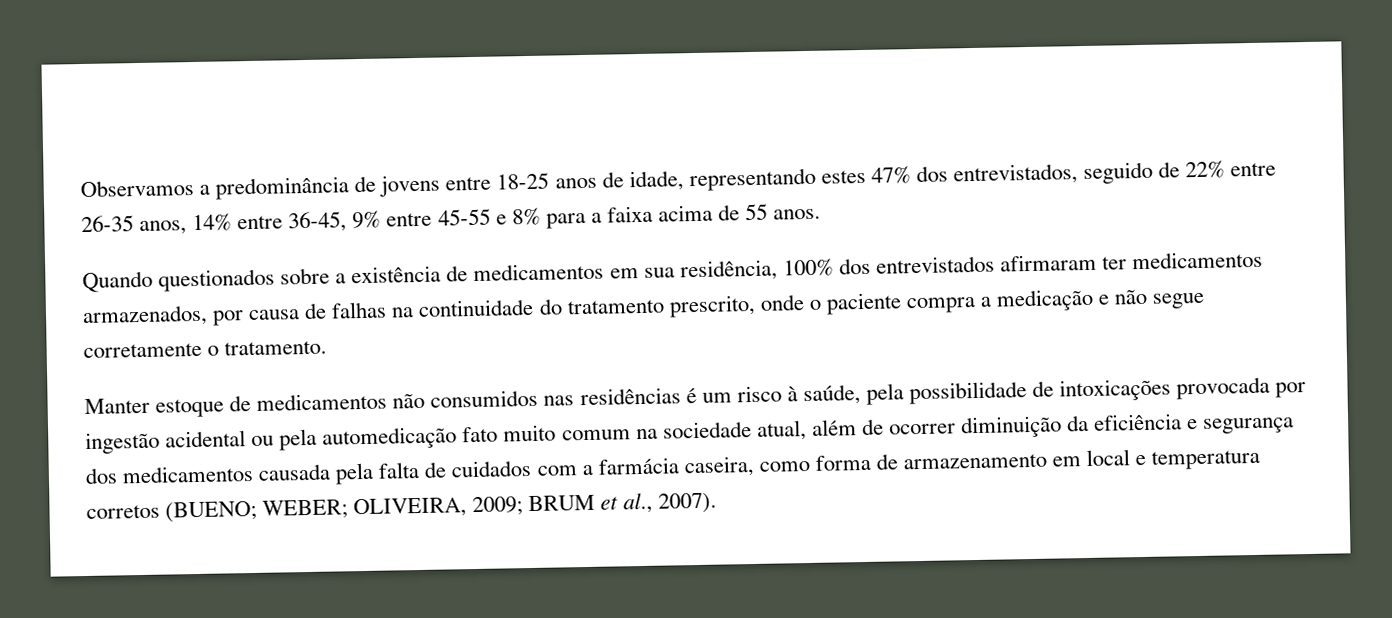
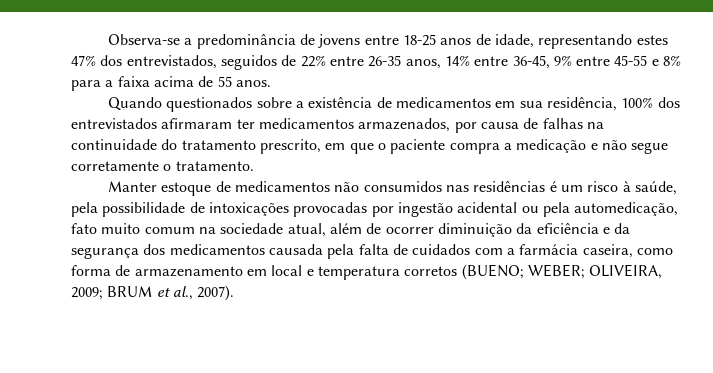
[80,179,194,198] Observamos -> [108,34,181,45] Observa-se
[1083,161,1154,185] seguido -> [220,55,277,70] seguidos
[759,294,805,311] onde -> [325,143,374,154] em que
[1176,376,1271,400] provocada -> [293,202,368,217] provocadas
[322,426,458,450] automedicação -> [574,202,679,216] automedicação,
(1199, 424) none -> [614,223,631,234] da

